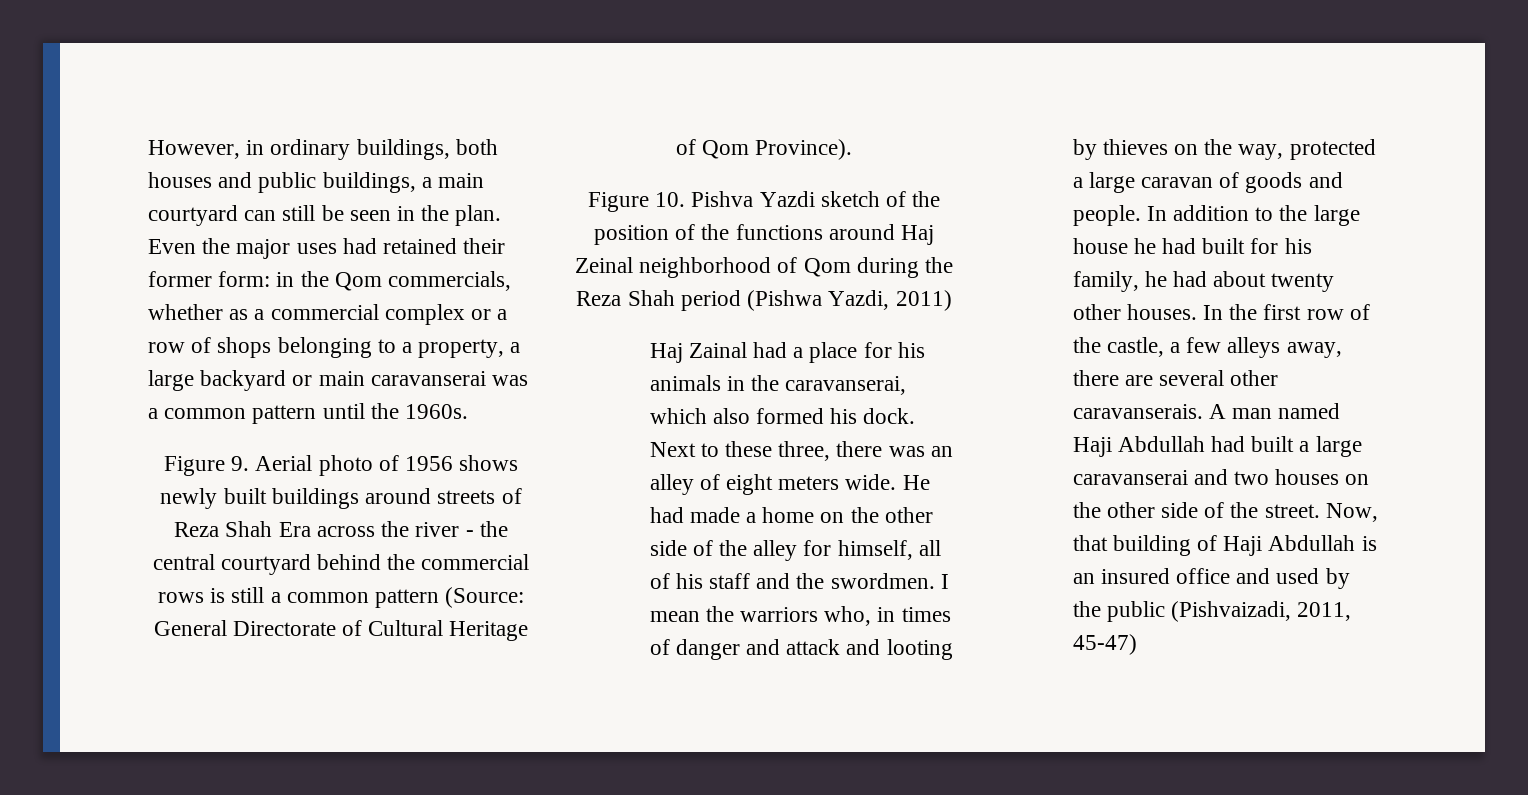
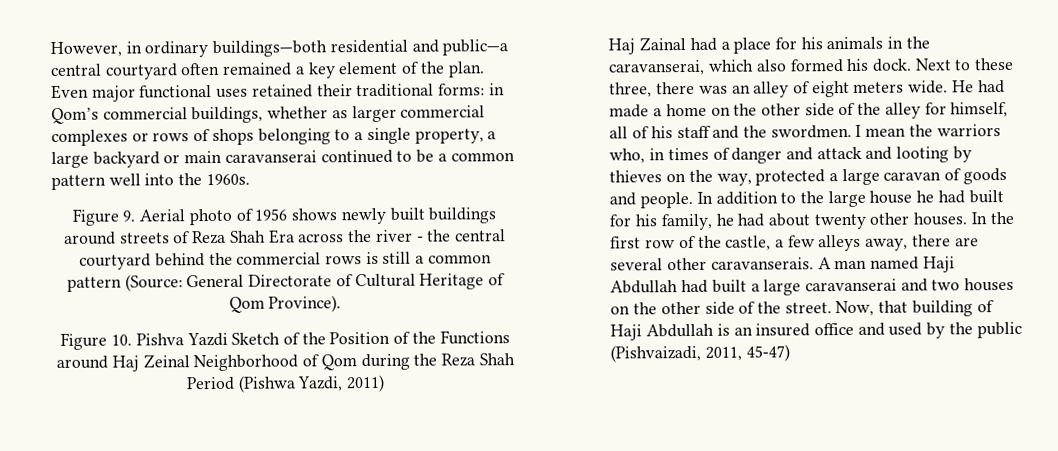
[356,139,498,160] [148,172,485,193] [148,205,502,226] [148,238,506,259] [148,271,512,291] [148,304,508,325] [148,342,185,353] buildings, both houses and public buildings, a main courtyard can still be seen in the plan. Even the major uses had retained their former form: in the Qom commercials, whether as a commercial complex or a row -> [212,39,509,57] [50,61,485,80] [51,83,505,102] [51,105,486,124] [51,129,190,146] buildings—both residential and public—a central courtyard often remained a key element of the plan. Even major functional uses retained their traditional forms: in Qom’s commercial buildings, whether as larger commercial complexes or rows
(413, 347) none -> [366,127,411,145] single
[492,375,529,386] [148,403,365,424] was a common pattern until -> [320,149,515,164] [51,173,175,190] continued to be a common pattern well into
[820,191,941,207] [593,224,823,245] sketch of the position of the functions -> [231,330,510,345] Sketch of the Position of the Functions
[639,257,772,278] neighborhood -> [193,354,299,372] Neighborhood
[680,290,741,311] period -> [185,376,235,391] Period

